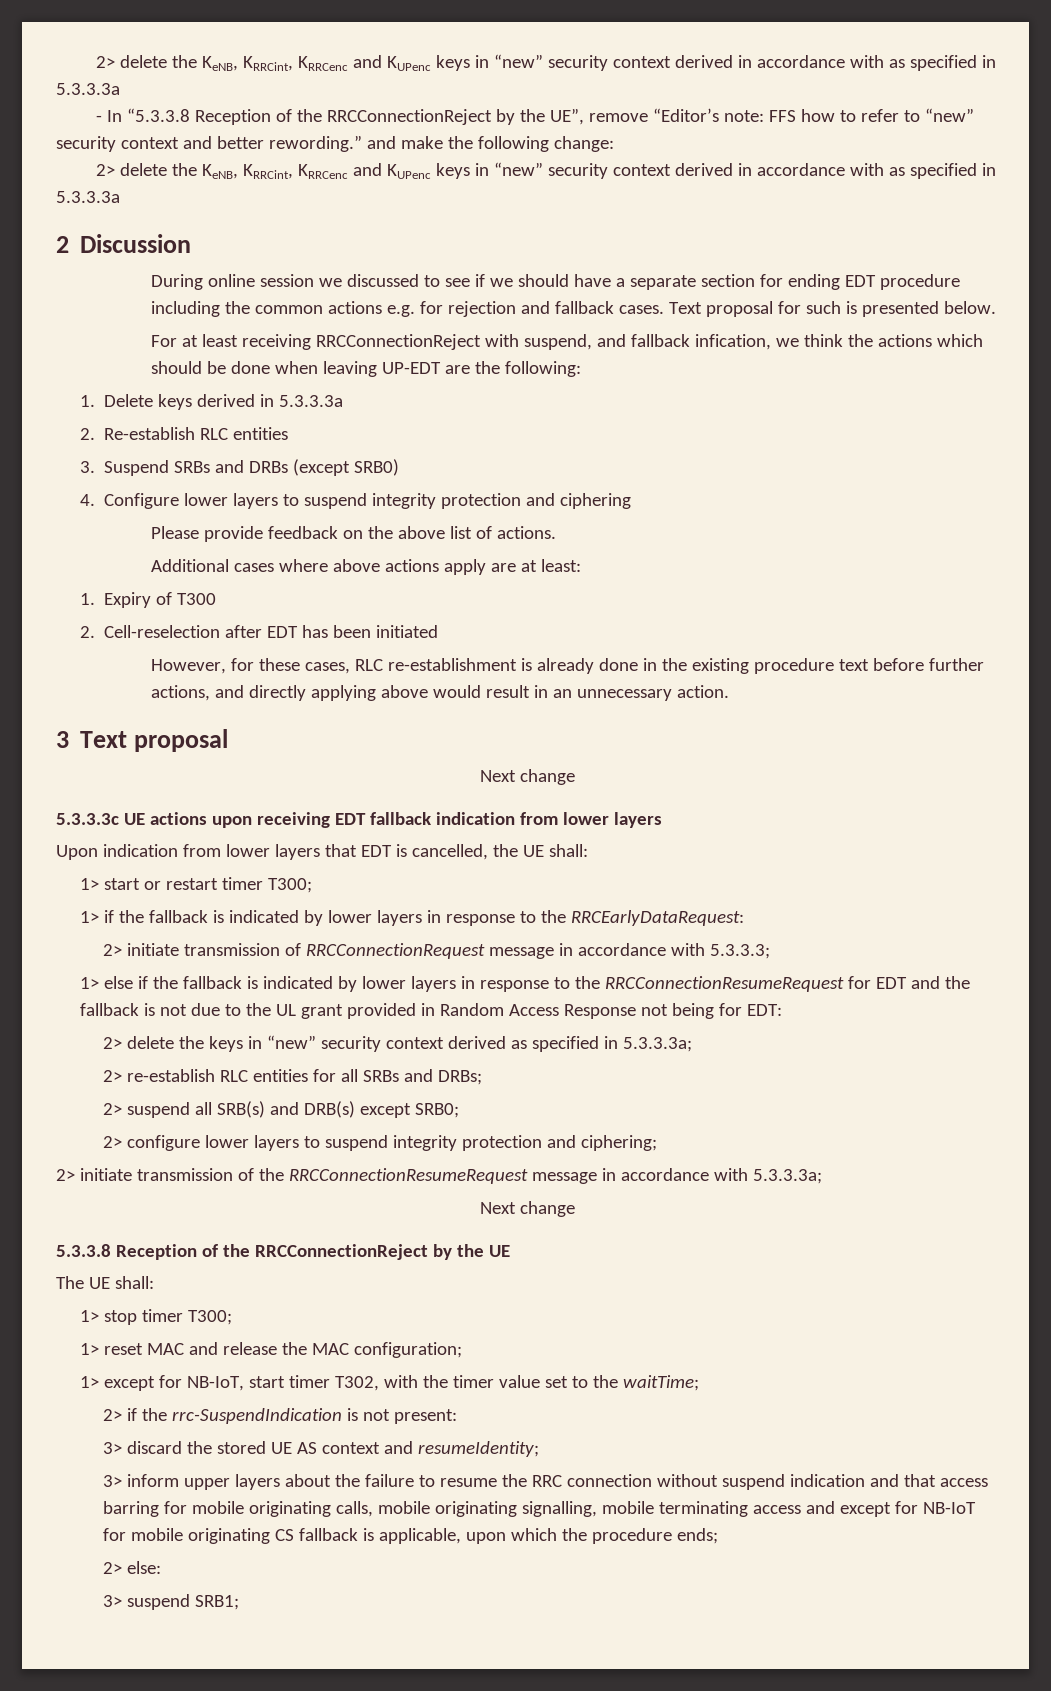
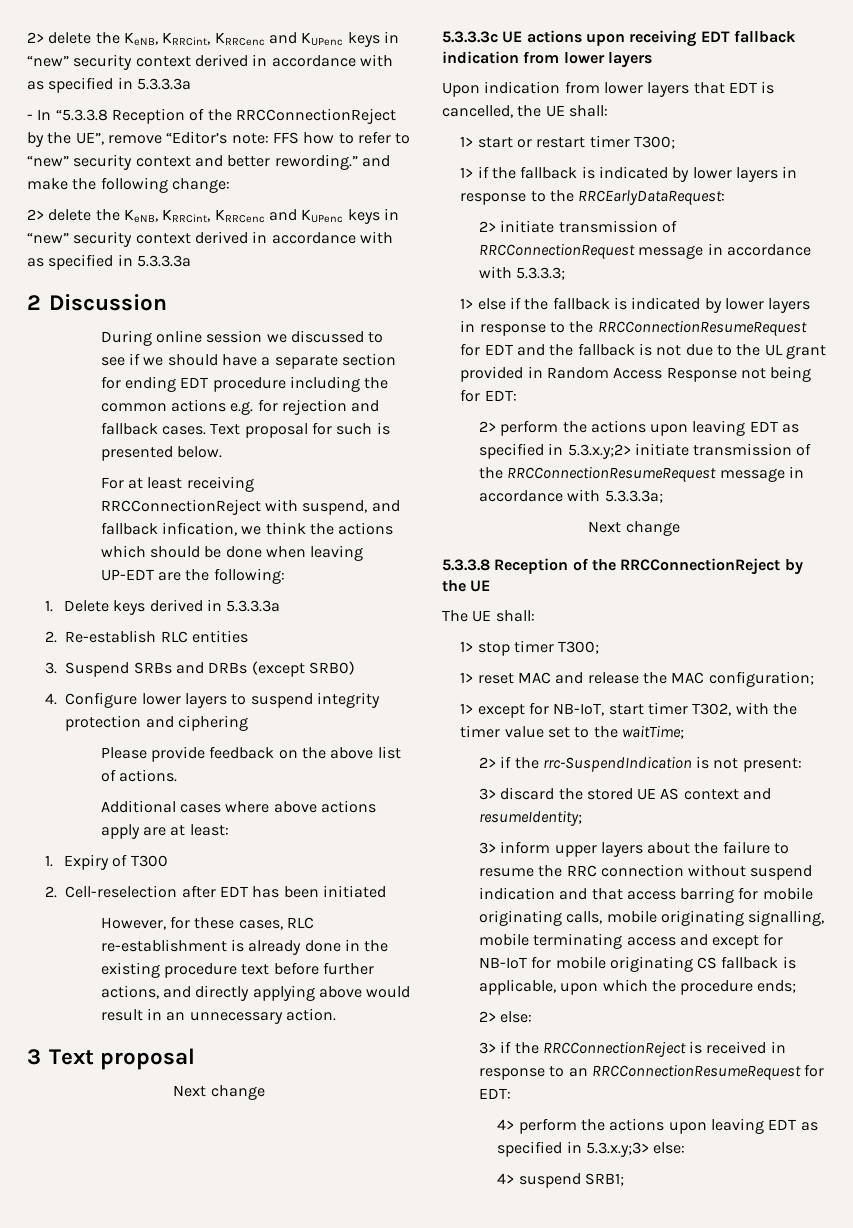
[127,1035,693,1052] [103,1069,483,1085] [103,1101,460,1118] [103,1135,658,1151] [56,1169,75,1181] delete the keys in “new” security context derived as specified in 5.3.3.3a; // 2> re-establish RLC entities for all SRBs and DRBs; // 2> suspend all SRB(s) and DRB(s) except SRB0; // 2> configure lower layers to suspend integrity protection and ciphering; // 2> -> [500,420,800,436] [478,443,631,459] perform the actions upon leaving EDT as specified in 5.3.x.y;2>
(123, 1601) none -> [500,1041,786,1057] [478,1064,825,1080] [478,1088,511,1099] [497,1118,818,1134] [497,1141,686,1157] [497,1173,515,1184] if the RRCConnectionReject is received in response to an RRCConnectionResumeRequest for EDT: // 4> perform the actions upon leaving EDT as specified in 5.3.x.y;3> else: // 4>

